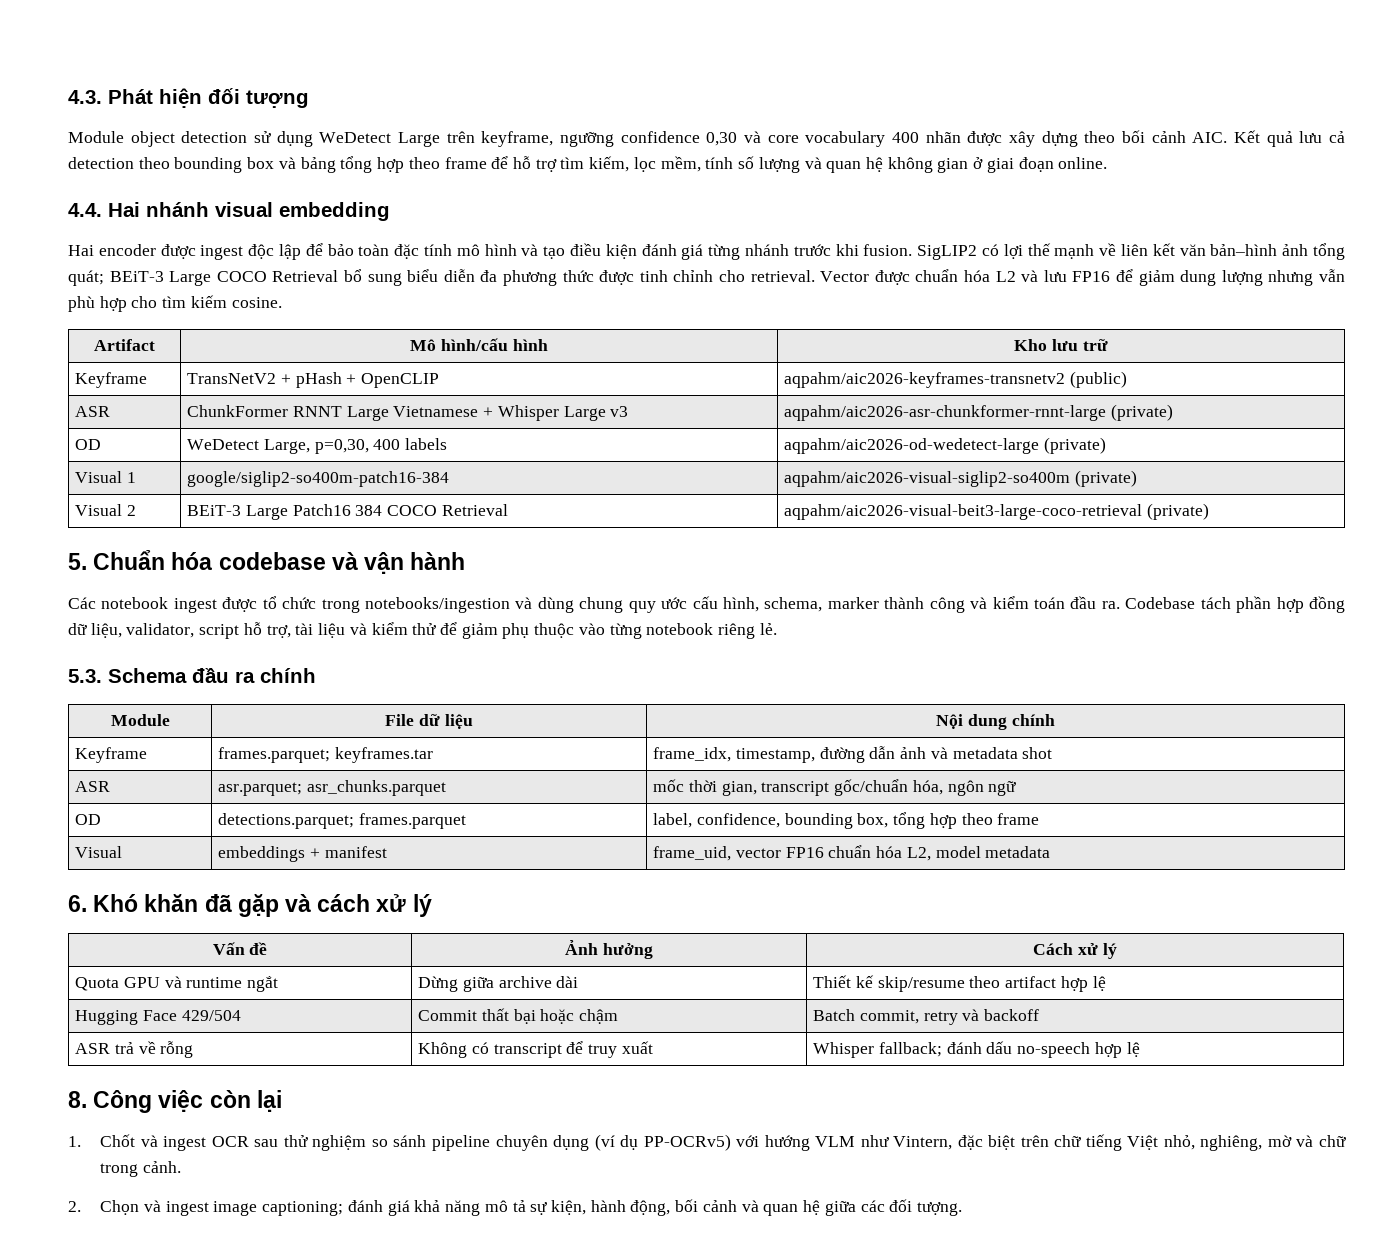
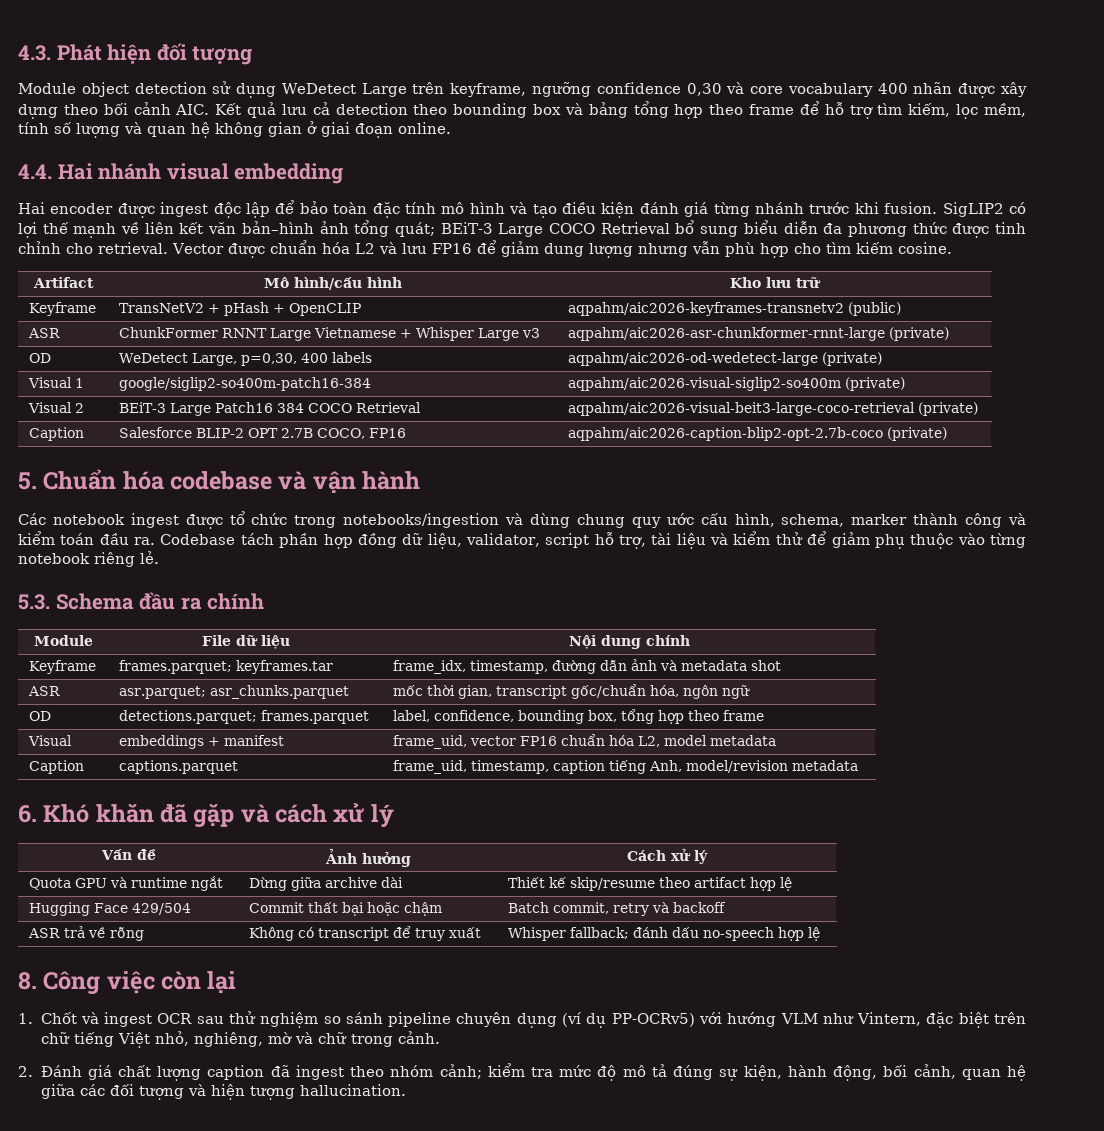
(1209, 511) none -> [29,427,85,441] [119,427,407,439] [568,427,948,441] // Caption | Salesforce BLIP-2 OPT 2.7B COCO, FP16 | aqpahm/aic2026-caption-blip2-opt-2.7b-coco (private)
(1051, 852) none -> [29,760,85,774] [119,760,239,774] [393,760,859,774] // Caption | captions.parquet | frame_uid, timestamp, caption tiếng Anh, model/revision metadata
[100,1200,481,1216] Chọn và ingest image captioning; đánh giá khả năng -> [40,1063,617,1081] Đánh giá chất lượng caption đã ingest theo nhóm cảnh; kiểm tra mức độ
(526, 1206) none -> [673,1065,714,1080] đúng
[702,1200,759,1212] cảnh và -> [913,1064,956,1079] cảnh,
[916,1202,962,1216] tượng. -> [138,1084,406,1100] tượng và hiện tượng hallucination.

